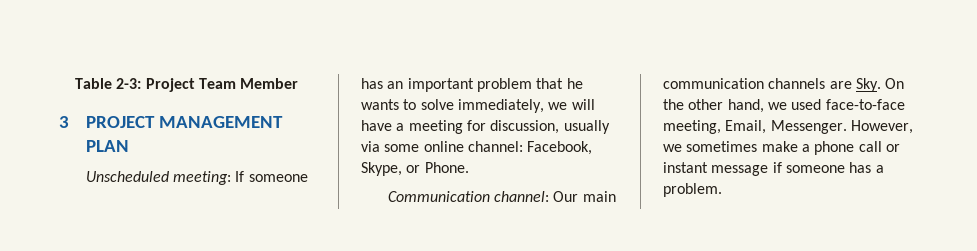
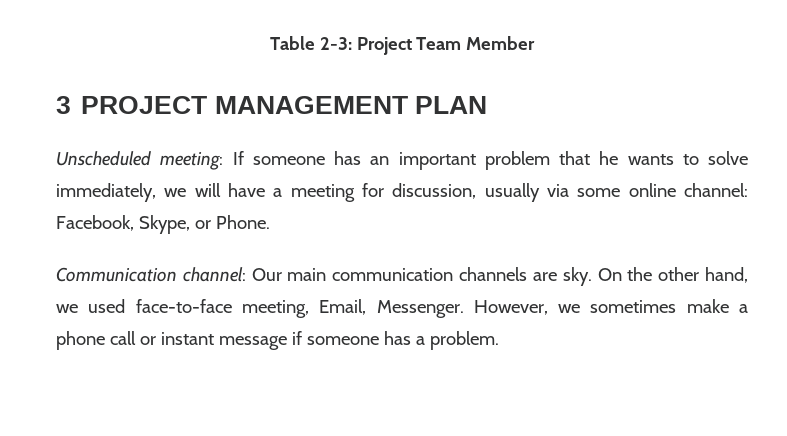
[855,78,881,92] Sky. -> [562,267,592,286] sky.

